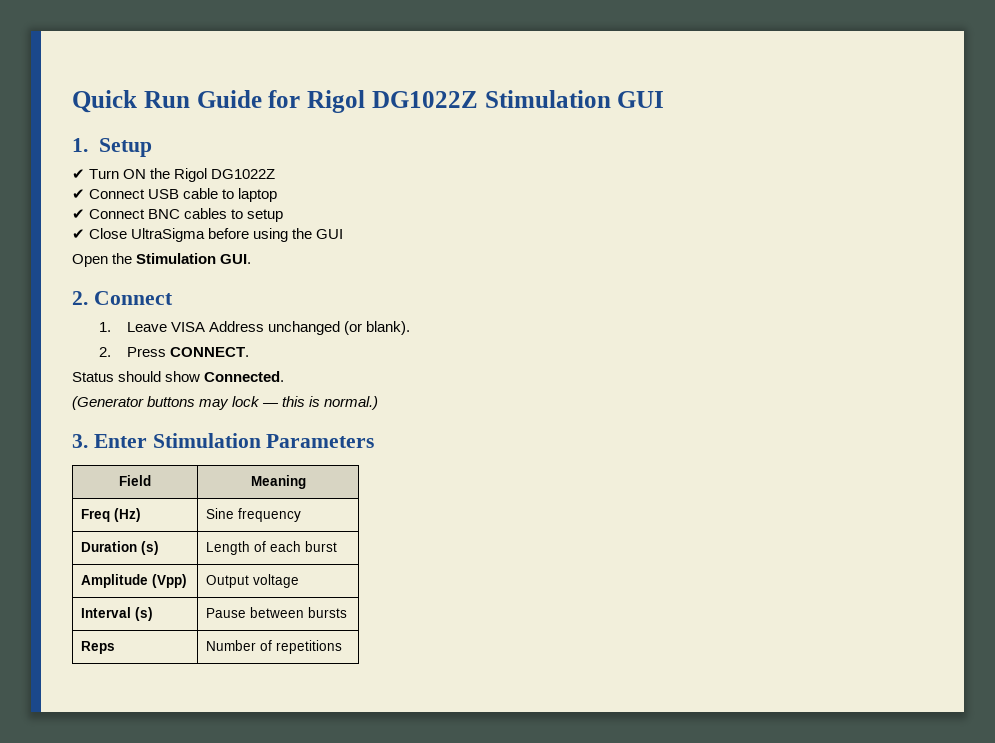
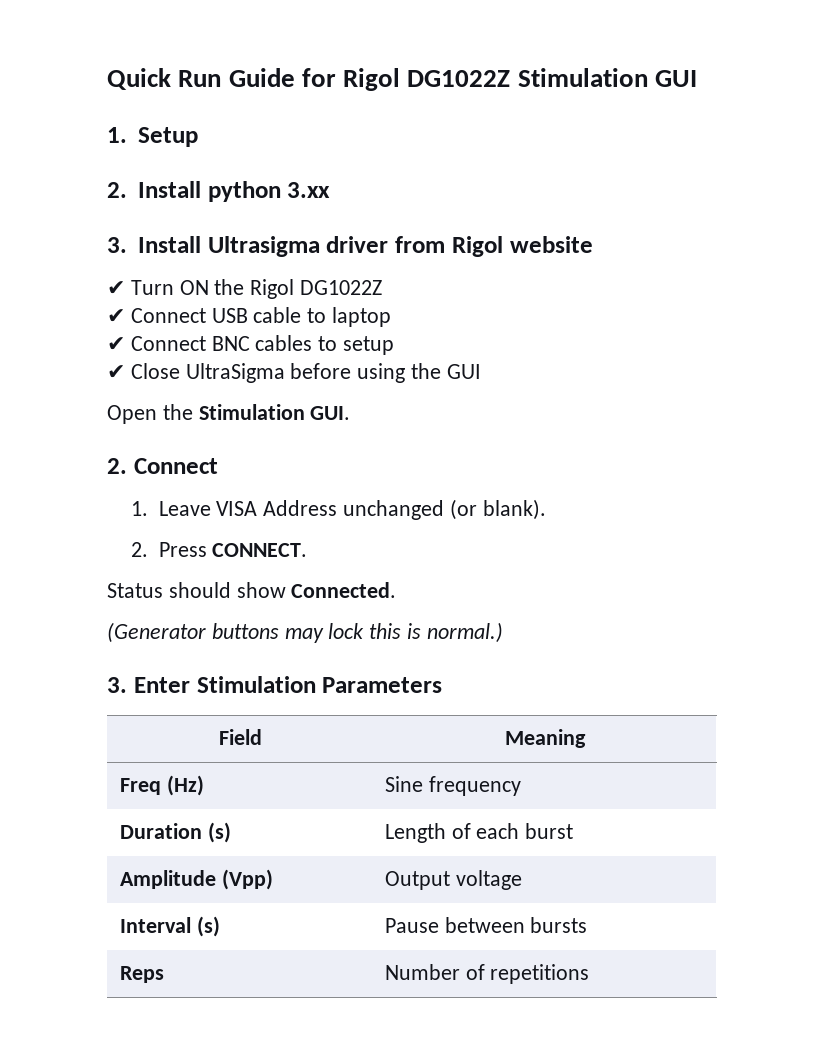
(153, 147) none -> [107,181,331,202] [107,236,593,257] // 2. Install python 3.xx // 3. Install Ultrasigma driver from Rigol website
[262,403,280,407] — -> (365, 631) none

